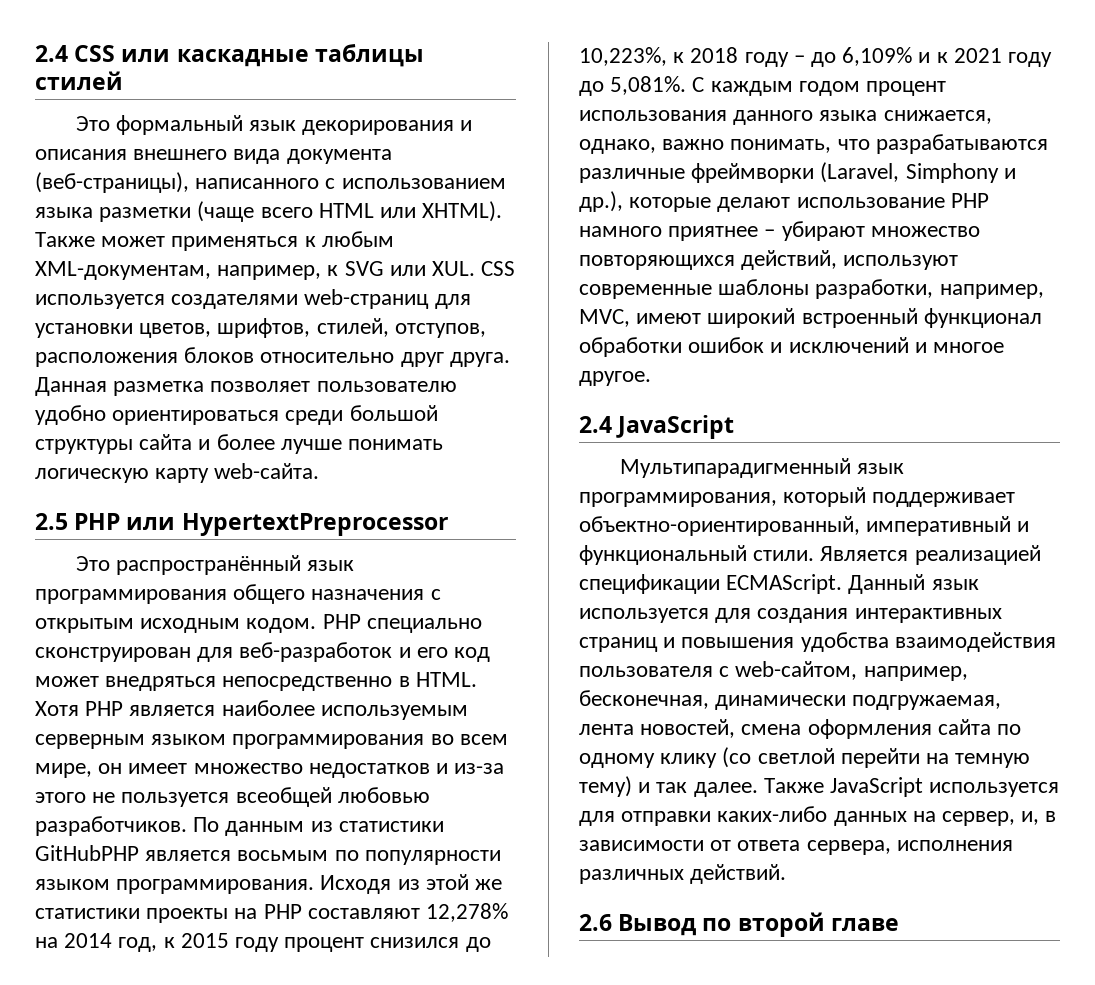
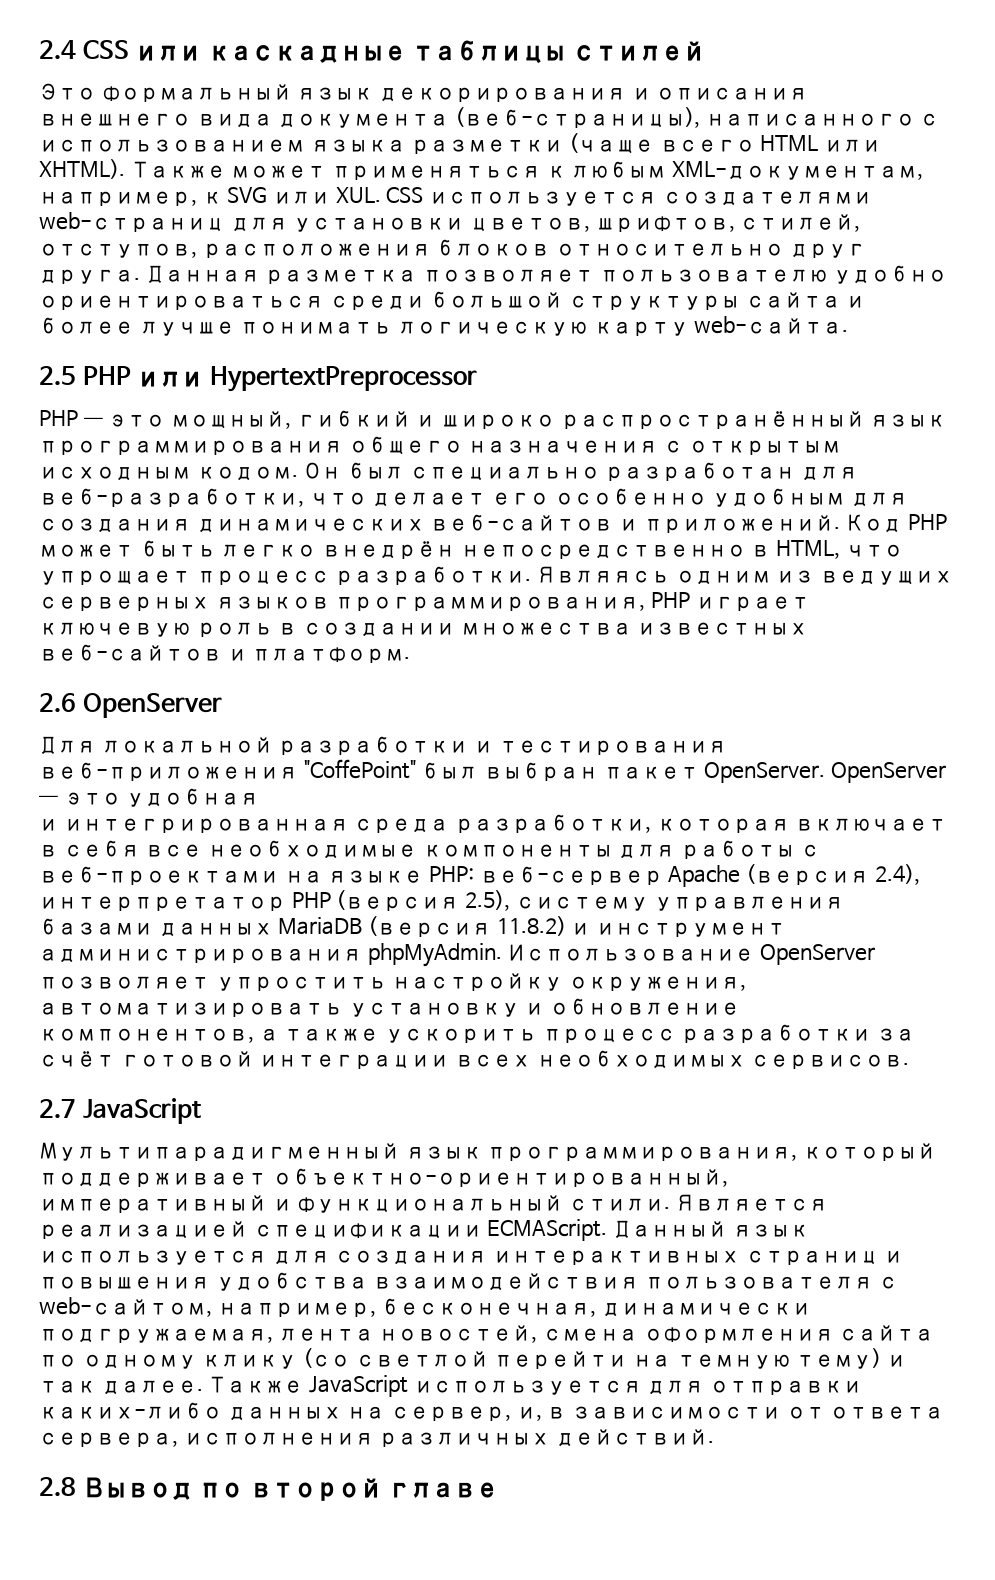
[75,556,110,571] Это -> [39,410,556,429] PHP — это мощный, гибкий и широко
[322,614,482,633] [35,642,491,662] [35,672,477,691] [35,700,468,720] [35,734,508,749] [35,763,505,778] [35,787,430,807] [35,816,444,836] [35,845,501,865] [35,874,503,894] [35,903,509,923] [35,933,491,952] [579,47,1053,67] [579,76,947,96] [579,110,992,125] [579,134,1048,154] [579,162,1016,183] [579,191,989,212] [579,221,980,241] [579,250,959,270] [579,279,1044,299] [579,308,1042,328] [579,337,1005,357] [579,371,651,386] [579,416,612,433] PHP специально сконструирован для веб-разработок и его код может внедряться непосредственно в HTML. Хотя PHP является наиболее используемым серверным языком программирования во всем мире, он имеет множество недостатков и из-за этого не пользуется всеобщей любовью разработчиков. По данным из статистики GitHubPHP является восьмым по популярности языком программирования. Исходя из этой же статистики проекты на PHP составляют 12,278% на 2014 год, к 2015 году процент снизился до 10,223%, к 2018 году – до 6,109% и к 2021 году до 5,081%. С каждым годом процент использования данного языка снижается, однако, важно понимать, что разрабатываются различные фреймворки (Laravel, Simphony и др.), которые делают использование PHP намного приятнее – убирают множество повторяющихся действий, используют современные шаблоны разработки, например, MVC, имеют широкий встроенный функционал обработки ошибок и исключений и многое другое. // 2.4 -> [303,462,859,481] [39,488,909,507] [39,514,948,533] [39,540,903,559] [39,566,954,585] [39,592,810,611] [39,622,809,637] [39,644,411,663] [39,693,222,718] [39,736,727,755] [39,759,947,783] [39,788,260,807] [39,814,948,833] [39,840,820,859] [39,864,920,887] [39,890,845,911] [39,916,787,937] [39,943,876,967] [39,973,747,991] [39,998,741,1017] [39,1024,916,1043] [39,1050,910,1069] [39,1099,76,1119] Он был специально разработан для веб-разработки, что делает его особенно удобным для создания динамических веб-сайтов и приложений. Код PHP может быть легко внедрён непосредственно в HTML, что упрощает процесс разработки. Являясь одним из ведущих серверных языков программирования, PHP играет ключевую роль в создании множества известных веб-сайтов и платформ. // 2.6 OpenServer // Для локальной разработки и тестирования веб-приложения "CoffePoint" был выбран пакет OpenServer. OpenServer — это удобная // и интегрированная среда разработки, которая включает в себя все необходимые компоненты для работы с веб-проектами на языке PHP: веб-сервер Apache (версия 2.4), интерпретатор PHP (версия 2.5), систему управления базами данных MariaDB (версия 11.8.2) и инструмент администрирования phpMyAdmin. Использование OpenServer позволяет упростить настройку окружения, автоматизировать установку и обновление компонентов, а также ускорить процесс разработки за счёт готовой интеграции всех необходимых сервисов. // 2.7
[579,914,612,931] 2.6 -> [39,1477,76,1497] 2.8

